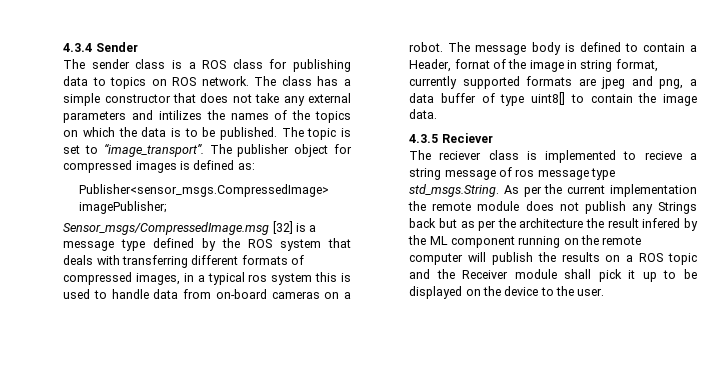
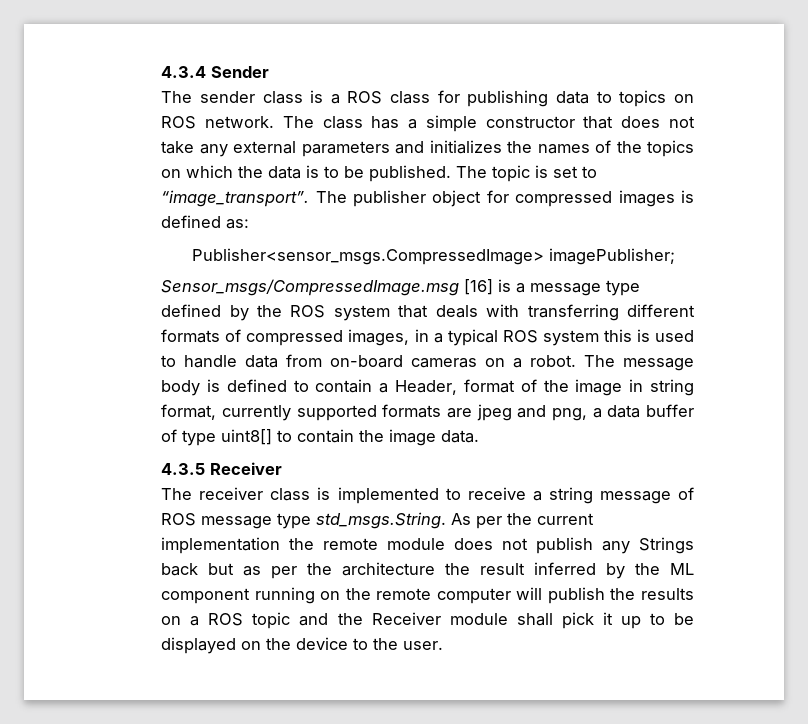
[158,110,202,120] intilizes -> [429,140,502,154] initializes
[272,221,293,234] [32] -> [464,279,494,295] [16]
[248,274,268,282] ros -> [502,330,538,343] ROS
[454,59,490,69] fornat -> [463,379,515,393] format
[441,133,493,143] [409,150,482,160] Reciever // The reciever -> [210,462,283,475] [161,487,264,500] Receiver // The receiver
[644,151,682,160] recieve -> [467,487,526,500] receive
[515,169,535,177] ros -> [161,513,197,526] ROS
[642,218,681,228] infered -> [534,562,597,575] inferred

